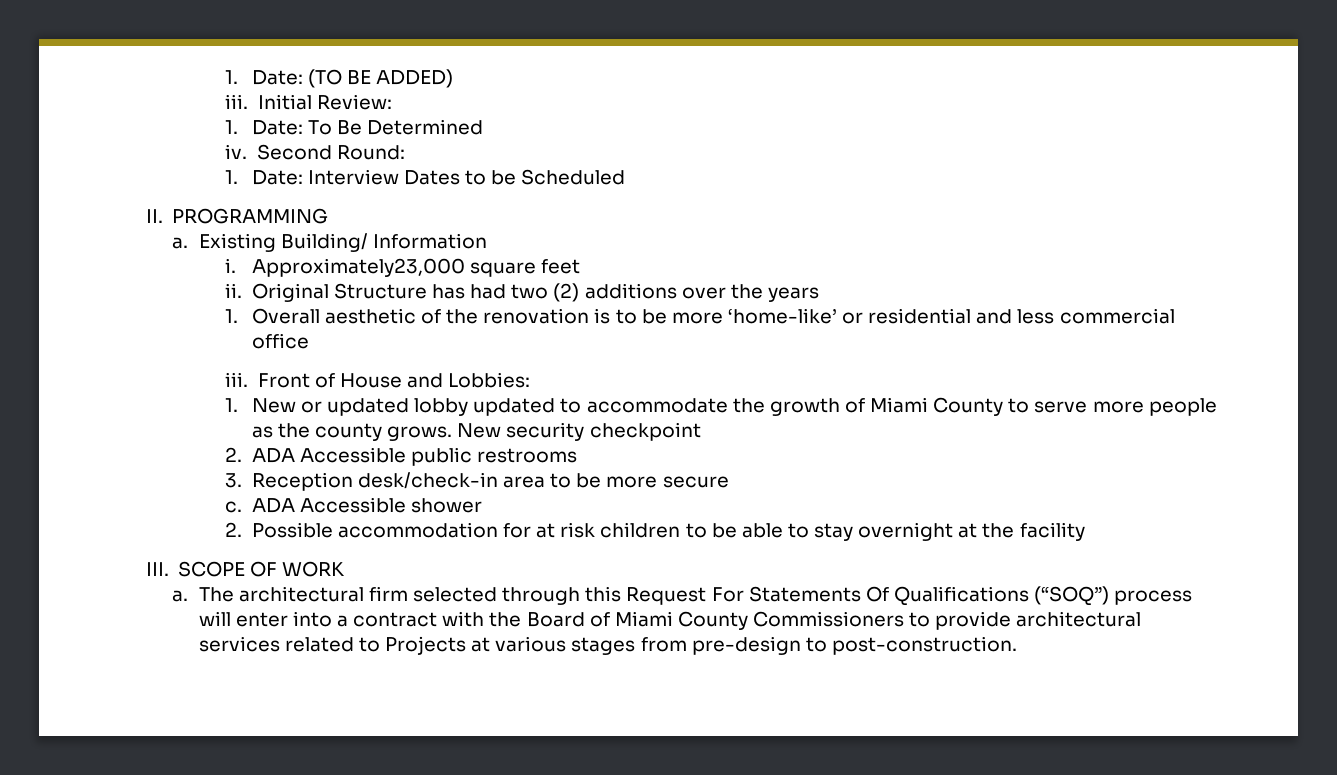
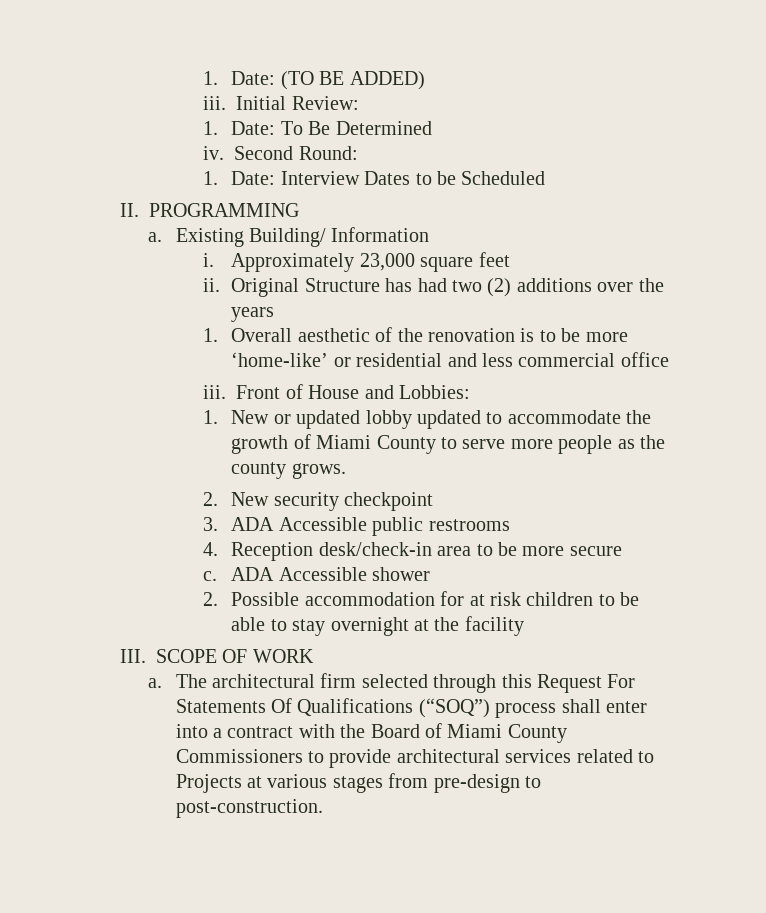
[251,258,465,277] Approximately23,000 -> [231,253,415,272] Approximately 23,000
(453, 433) none -> [203,492,219,506] // 2.
[225,447,243,462] 2. -> [203,517,219,531] 3.
[225,473,243,488] 3. -> [203,542,219,556] 4.
[198,611,231,626] will -> [561,699,601,713] shall

